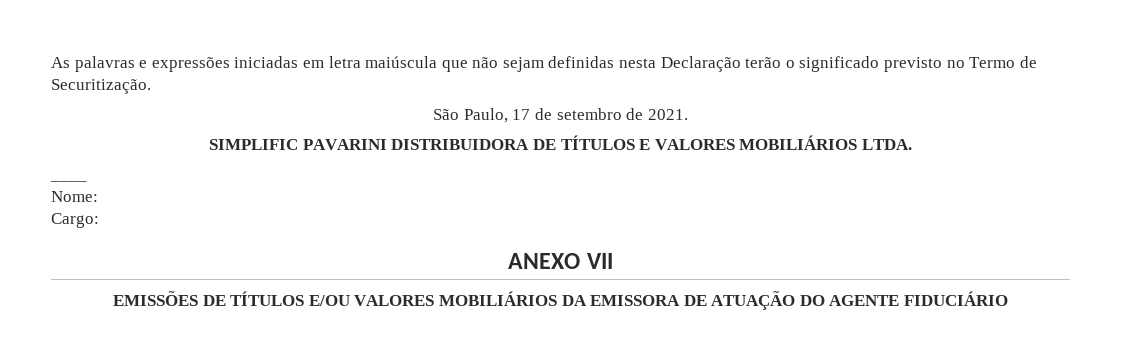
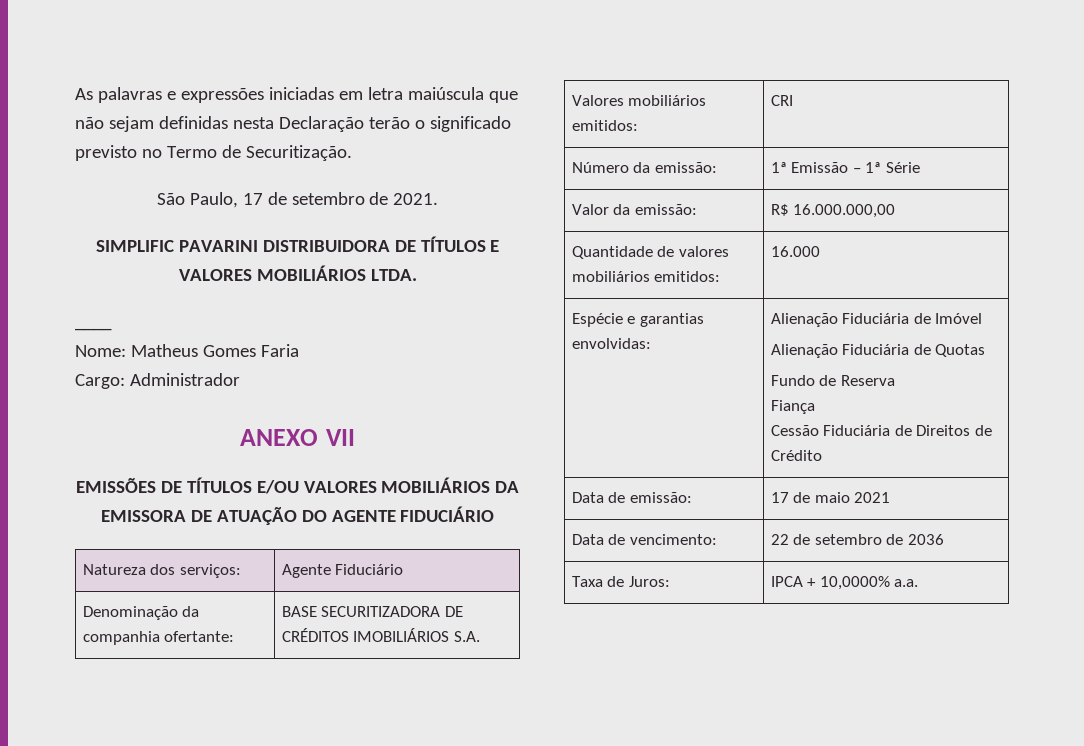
(98, 196) none -> [130,344,299,357] Matheus Gomes Faria
(99, 220) none -> [129,373,240,386] Administrador
(1009, 298) none -> [83,564,241,578] [282,564,404,578] [83,606,200,620] [83,631,235,645] [282,606,463,617] [282,628,480,642] [572,95,707,106] [572,120,639,131] [771,95,794,106] [572,162,717,173] [771,162,920,173] [572,204,697,215] [771,204,896,218] [572,246,729,259] [572,271,721,282] [771,246,821,257] [572,313,704,327] [572,338,652,349] [771,313,983,327] [771,344,986,358] [771,375,895,386] [771,400,816,414] [771,425,992,436] [771,450,823,461] [572,492,692,503] [771,492,891,503] [572,534,717,545] [771,534,944,545] [572,576,670,587] [771,576,919,590] // Natureza dos serviços: | Agente Fiduciário // Denominação da companhia ofertante: | BASE SECURITIZADORA DE CRÉDITOS IMOBILIÁRIOS S.A. // Valores mobiliários emitidos: | CRI // Número da emissão: | 1ª Emissão – 1ª Série // Valor da emissão: | R$ 16.000.000,00 // Quantidade de valores mobiliários emitidos: | 16.000 // Espécie e garantias envolvidas: | Alienação Fiduciária de Imóvel // Alienação Fiduciária de Quotas // Fundo de Reserva // Fiança // Cessão Fiduciária de Direitos de Crédito // Data de emissão: | 17 de maio 2021 // Data de vencimento: | 22 de setembro de 2036 // Taxa de Juros: | IPCA + 10,0000% a.a.

